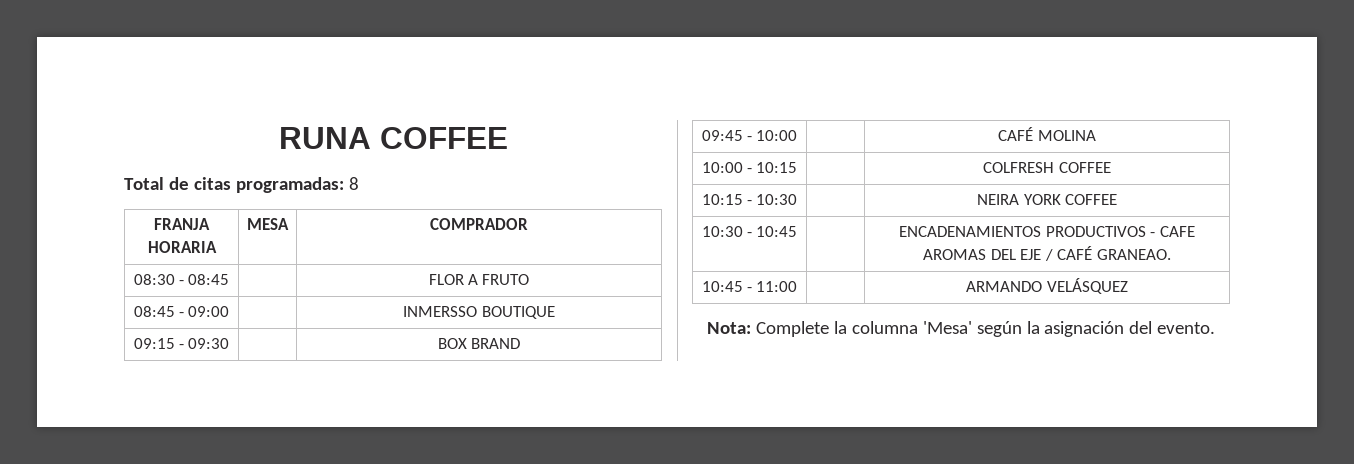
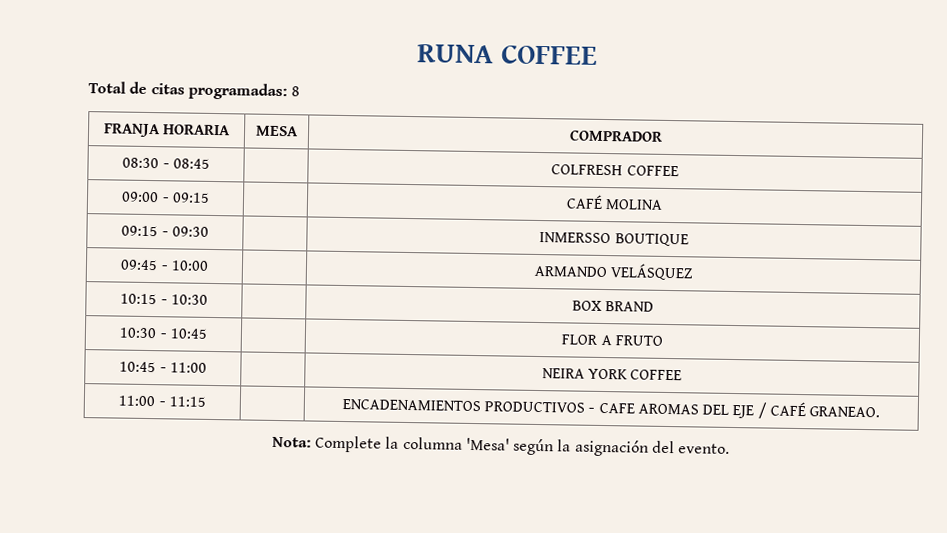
[428,274,530,285] [133,306,230,317] [403,306,555,319] FLOR A FRUTO // 08:45 - 09:00 | | INMERSSO BOUTIQUE -> [551,164,679,177] [121,191,210,203] [565,194,664,210] COLFRESH COFFEE // 09:00 - 09:15 | | CAFÉ MOLINA
[437,338,521,349] BOX BRAND -> [539,232,689,247] INMERSSO BOUTIQUE
[998,127,1096,141] [701,162,798,173] [983,162,1111,173] [701,194,798,205] CAFÉ MOLINA // 10:00 - 10:15 | | COLFRESH COFFEE // 10:15 - 10:30 -> [533,263,694,281] [120,293,208,305] [571,300,655,312] [119,327,208,339] [561,334,663,346] [119,361,207,373] ARMANDO VELÁSQUEZ // 10:15 - 10:30 | | BOX BRAND // 10:30 - 10:45 | | FLOR A FRUTO // 10:45 - 11:00
[701,226,798,237] 10:30 - 10:45 -> [118,395,206,407] 11:00 - 11:15
[701,281,798,292] [966,278,1128,294] // 10:45 - 11:00 | | ARMANDO VELÁSQUEZ -> (881, 412) none

